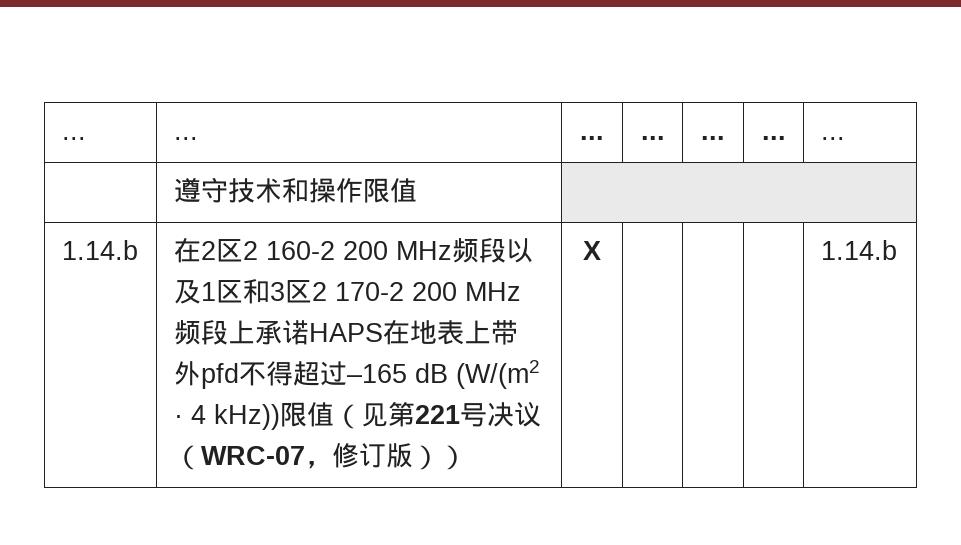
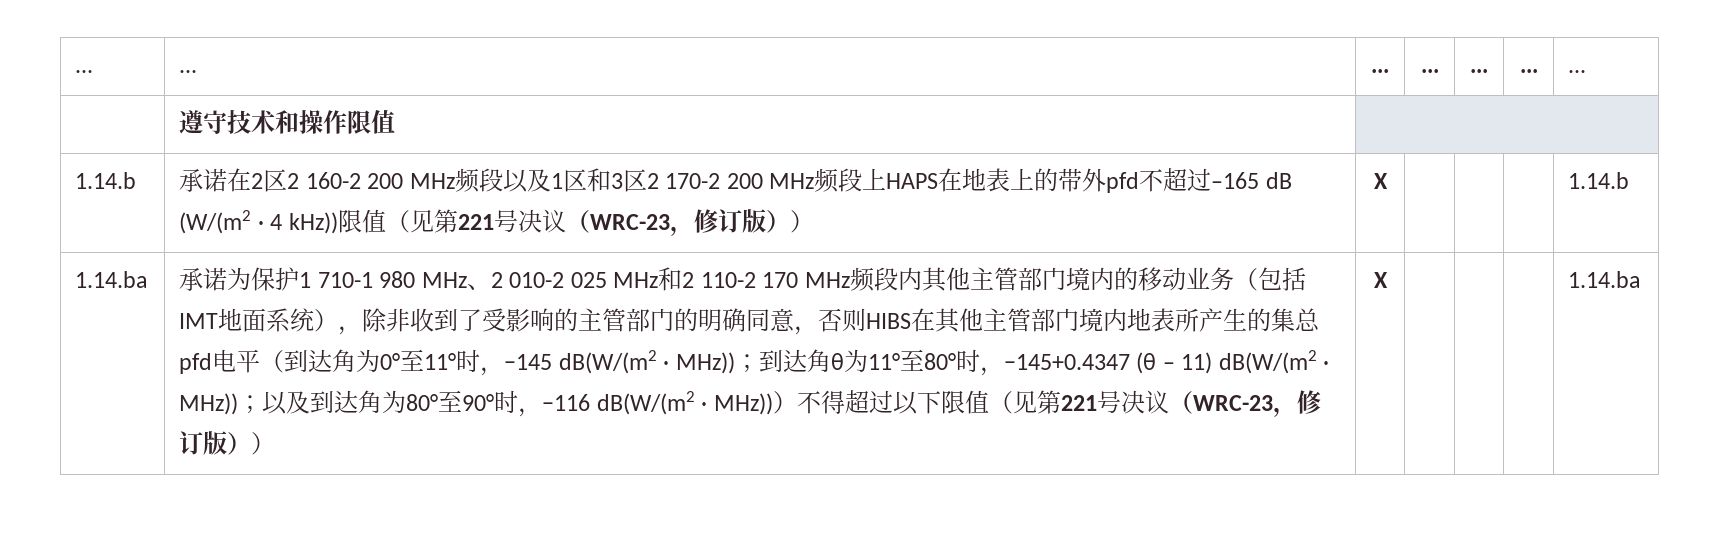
(138, 250) none -> [179,168,228,192] 承诺
[254,320,309,345] 承诺 -> (887, 179) none
(491, 332) none -> [1034,168,1059,192] 的
[265,361,293,386] 得 -> (1164, 180) none
[200,446,305,465] WRC-07 -> [589,214,670,230] WRC-23
(897, 250) none -> [75,271,149,288] [179,267,1306,292] [179,308,1321,335] [179,349,1330,376] [179,390,1321,417] [179,431,276,455] [1373,272,1388,288] [1568,271,1642,288] // 1.14.ba | 承诺为保护1 710-1 980 MHz、2 010-2 025 MHz和2 110-2 170 MHz频段内其他主管部门境内的移动业务（包括IMT地面系统），除非收到了受影响的主管部门的明确同意，否则HIBS在其他主管部门境内地表所产生的集总pfd电平（到达角为0°至11°时，−145 dB(W/(m2 · MHz))；到达角θ为11°至80°时，−145+0.4347 (θ – 11) dB(W/(m2 · MHz))；以及到达角为80°至90°时，−116 dB(W/(m2 · MHz))）不得超过以下限值（见第221号决议（WRC-23，修订版）） | X | | | | 1.14.ba

